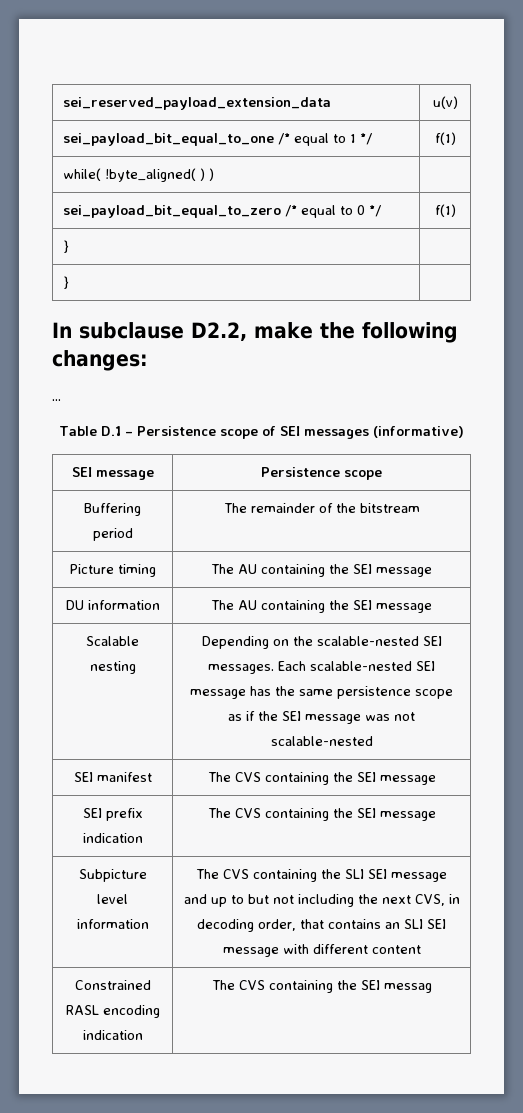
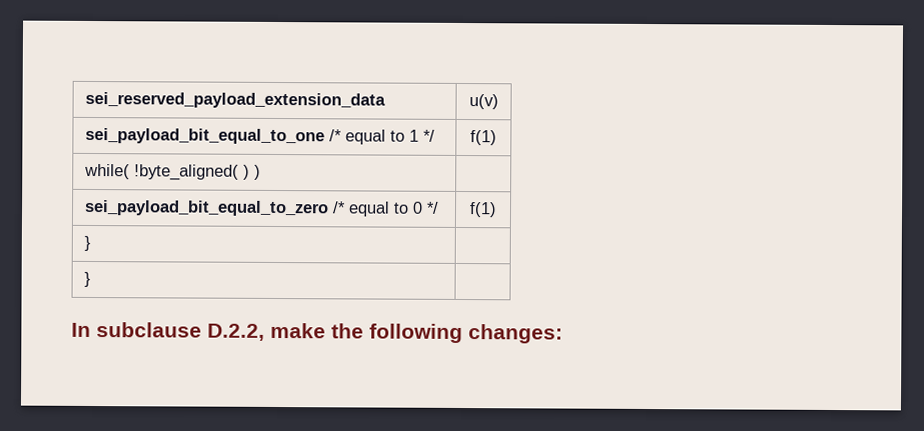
[191,322,247,341] D2.2, -> [207,323,265,341] D.2.2,
[52,399,61,401] [59,426,464,439] [71,467,154,480] [261,467,382,480] [84,503,141,516] [92,528,133,541] [223,503,420,513] [69,564,156,577] [211,564,432,577] [65,600,160,610] [211,600,432,613] [86,636,139,646] [89,661,136,674] [201,636,442,649] [208,661,435,674] [190,686,453,699] [228,711,415,724] [270,736,373,746] [73,772,152,782] [207,772,436,785] [82,808,143,821] [82,833,143,843] [207,808,436,821] [78,869,147,882] [97,894,128,904] [76,919,149,929] [196,869,447,882] [183,894,460,907] [197,919,446,932] [222,944,421,957] [74,980,151,990] [65,1005,160,1018] [82,1030,143,1040] [211,980,432,993] // ... // Table D.1 – Persistence scope of SEI messages (informative) // SEI message | Persistence scope // Buffering period | The remainder of the bitstream // Picture timing | The AU containing the SEI message // DU information | The AU containing the SEI message // Scalable nesting | Depending on the scalable-nested SEI messages. Each scalable-nested SEI message has the same persistence scope as if the SEI message was not scalable-nested // SEI manifest | The CVS containing the SEI message // SEI prefix indication | The CVS containing the SEI message // Subpicture level information | The CVS containing the SLI SEI message and up to but not including the next CVS, in decoding order, that contains an SLI SEI message with different content // Constrained RASL encoding indication | The CVS containing the SEI messag -> (563, 334) none

